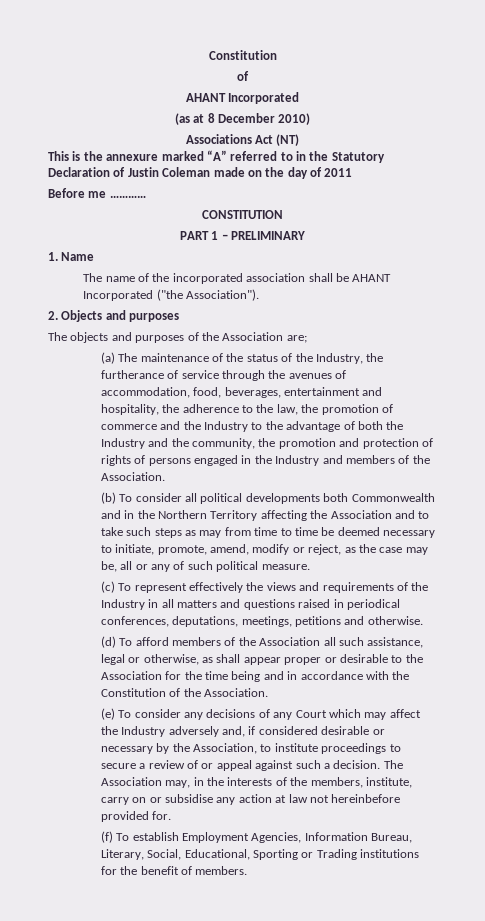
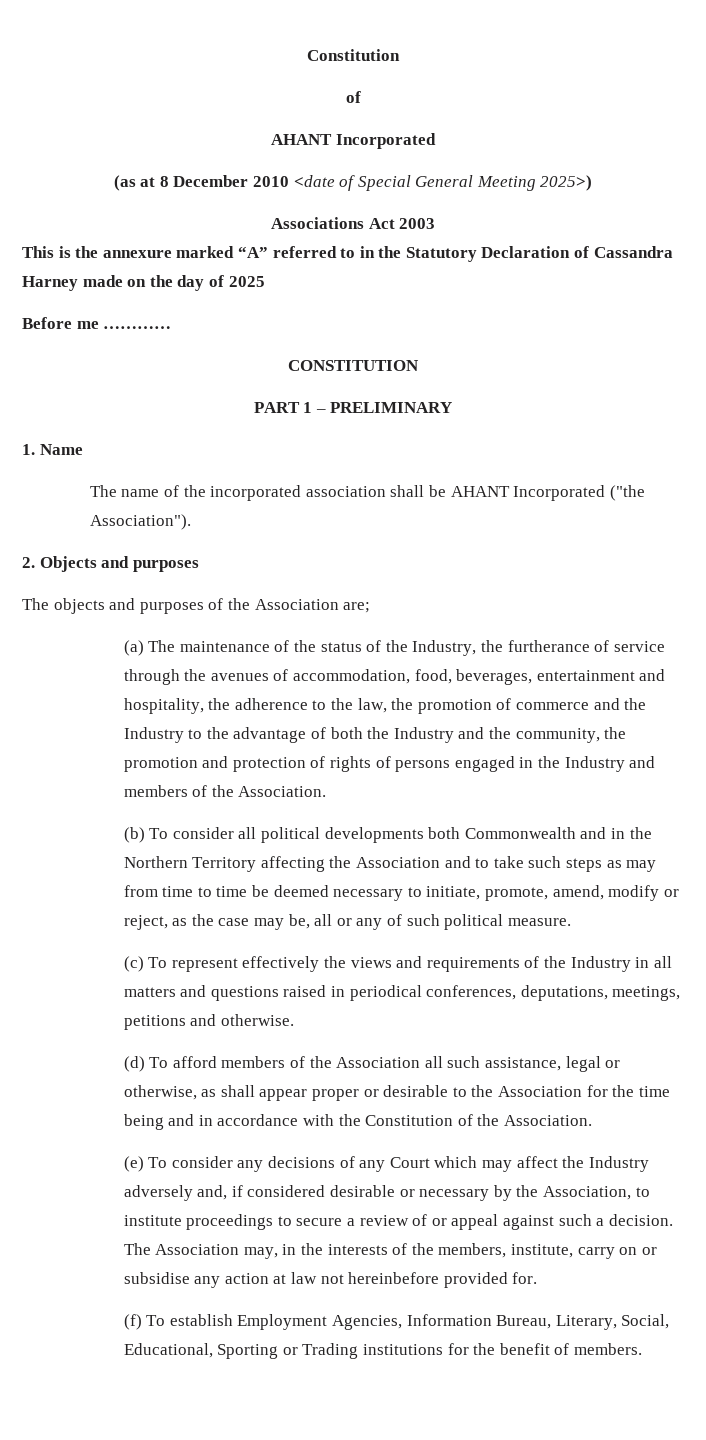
[278,113,311,125] 2010) -> [252,175,593,191] 2010 <date of Special General Meeting 2025>)
[276,134,300,146] (NT) -> [399,218,436,229] 2003
[127,167,211,177] Justin Coleman -> [593,246,673,258] [22,276,78,291] Cassandra Harney
[324,168,353,177] 2011 -> [228,276,265,287] 2025

